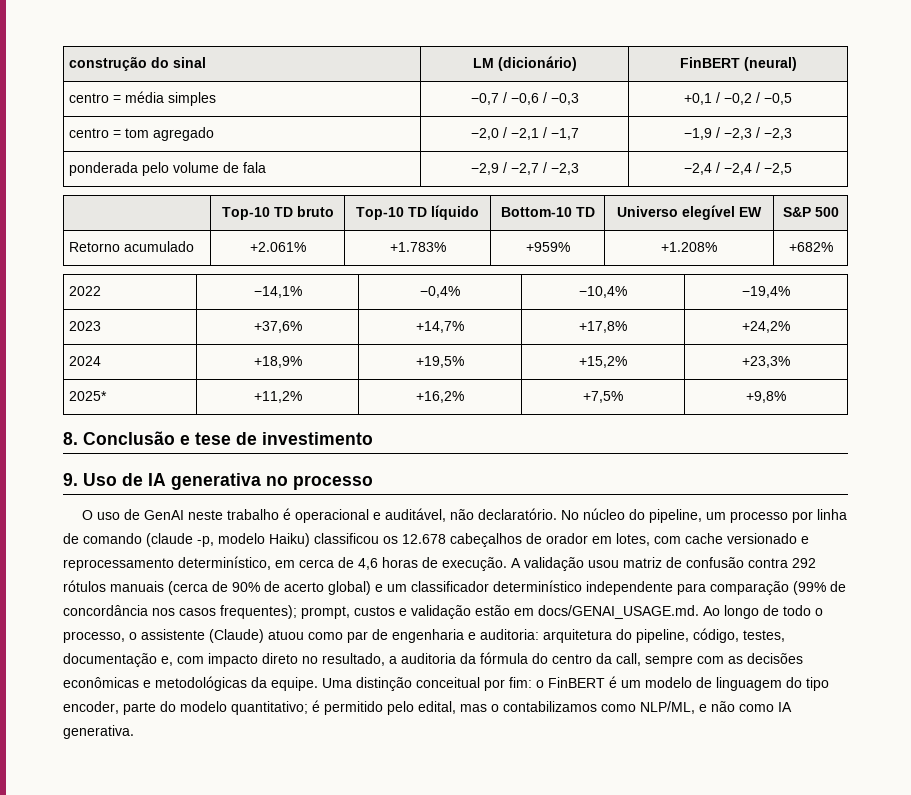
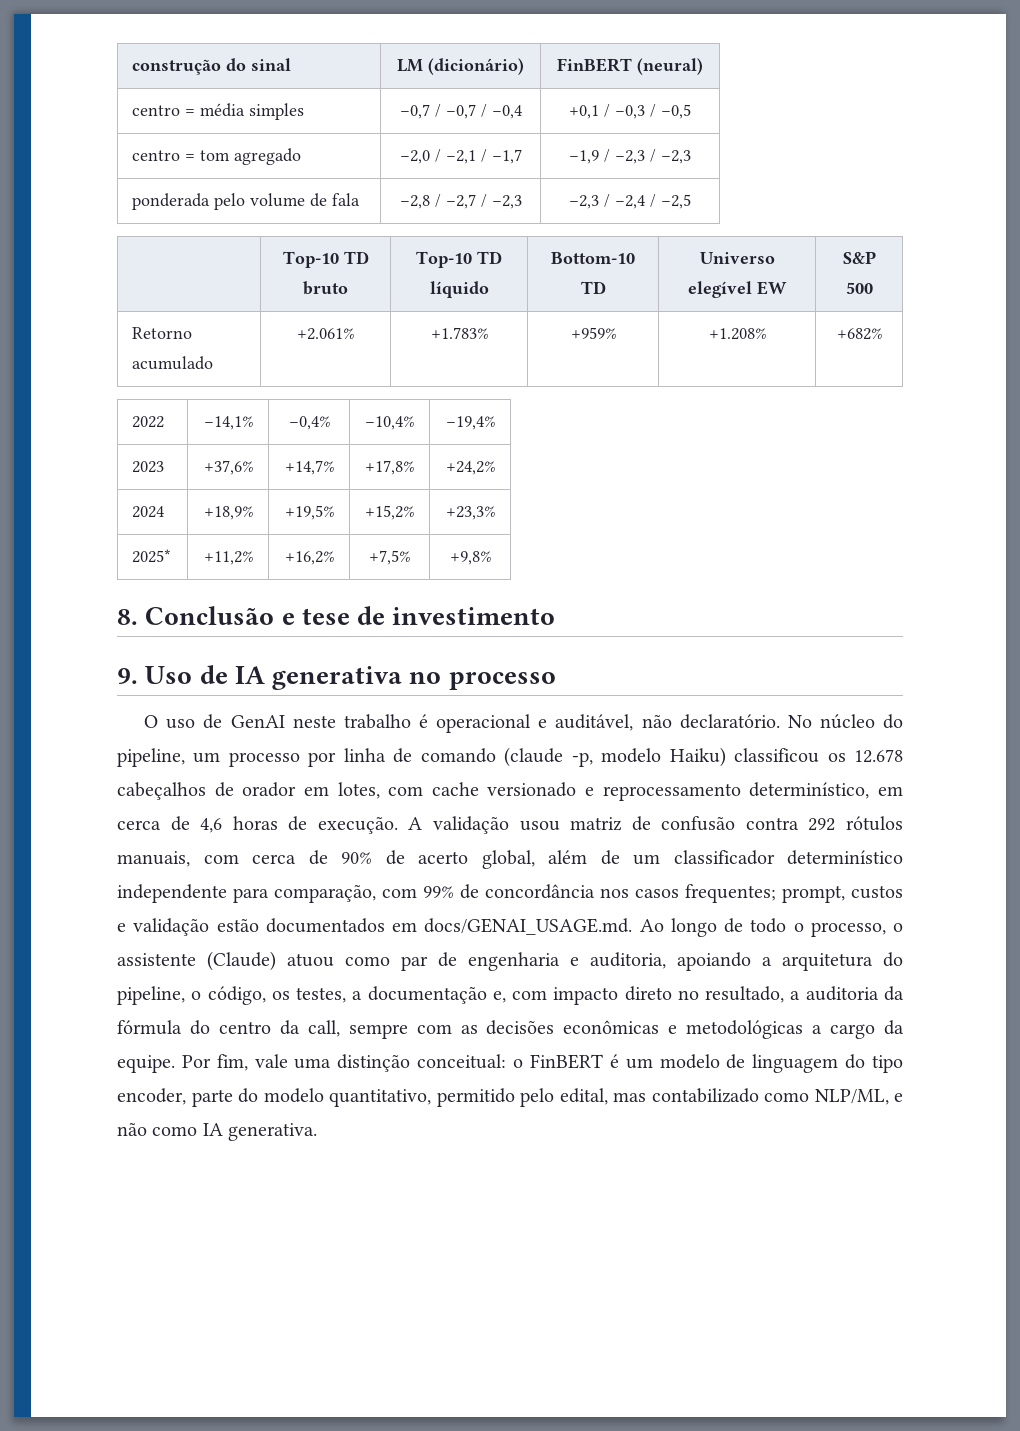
[510,92,579,105] −0,6 / −0,3 -> [445,104,522,119] −0,7 / −0,4
[724,93,752,105] −0,2 -> [615,105,645,119] −0,3
[470,163,499,175] −2,9 -> [399,195,430,209] −2,8
[684,163,712,175] −2,4 -> [569,195,599,209] −2,3
[110,581,208,595] manuais (cerca -> [117,851,296,867] manuais, com cerca
[328,581,383,595] global) e -> [481,850,620,869] global, além de
[710,581,826,595] comparação (99% -> [274,884,454,903] comparação, com 99%
[220,605,297,619] frequentes); -> [685,884,776,903] frequentes;
(510, 610) none -> [265,918,385,933] documentados
[480,628,785,643] auditoria: arquitetura do pipeline, código, testes, -> [590,952,903,971] [117,986,363,1005] auditoria, apoiando a arquitetura do pipeline, o código, os testes, a
[251,677,532,691] da equipe. Uma distinção conceitual por fim: -> [812,1020,905,1039] [117,1054,507,1073] a cargo da equipe. Por fim, vale uma distinção conceitual:
[231,700,320,715] quantitativo; é -> [329,1089,431,1107] quantitativo,
[491,701,597,712] o contabilizamos -> [651,1088,759,1103] contabilizado

